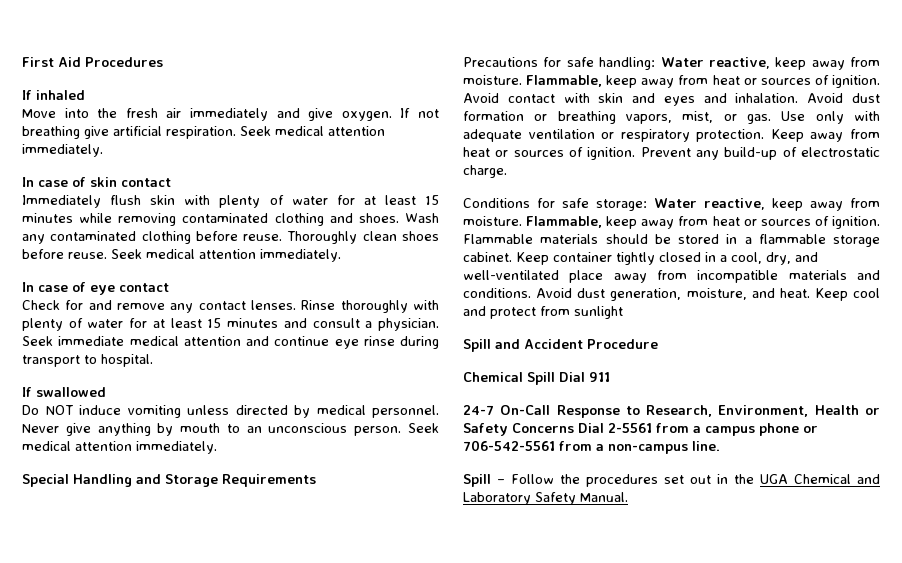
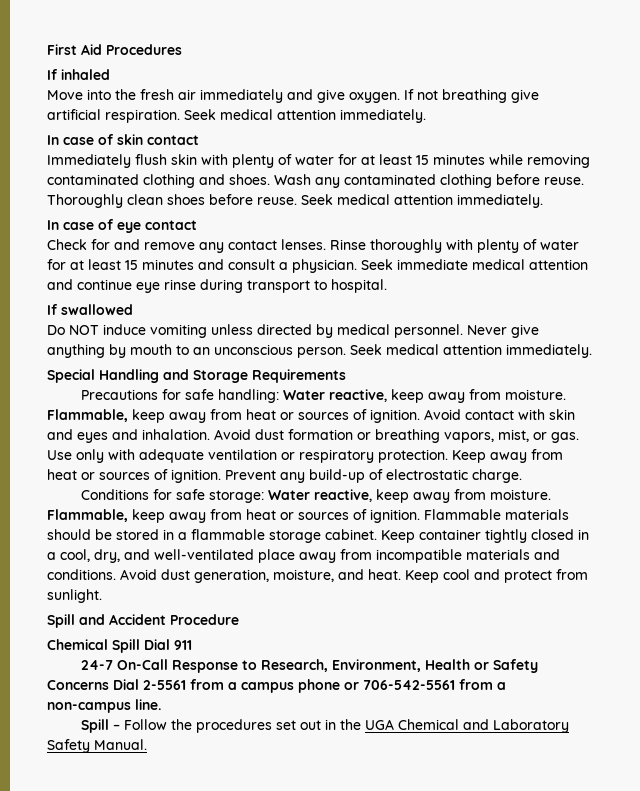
[574,306,623,319] sunlight -> [47,589,102,603] sunlight.

